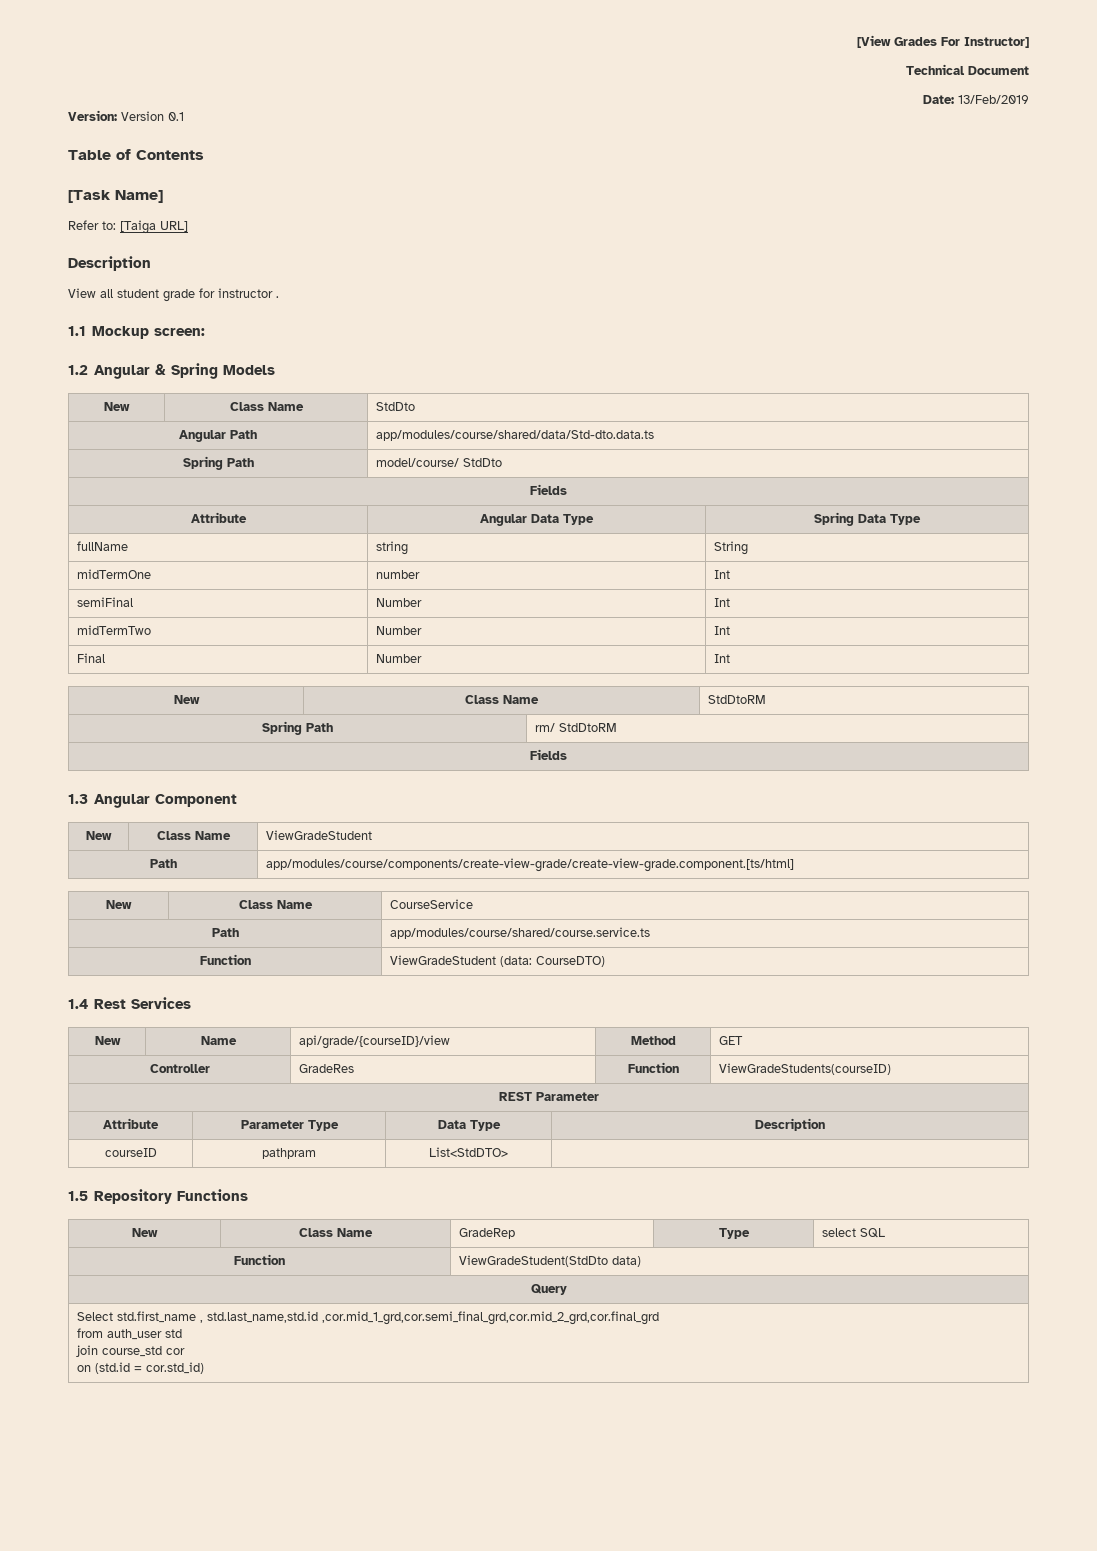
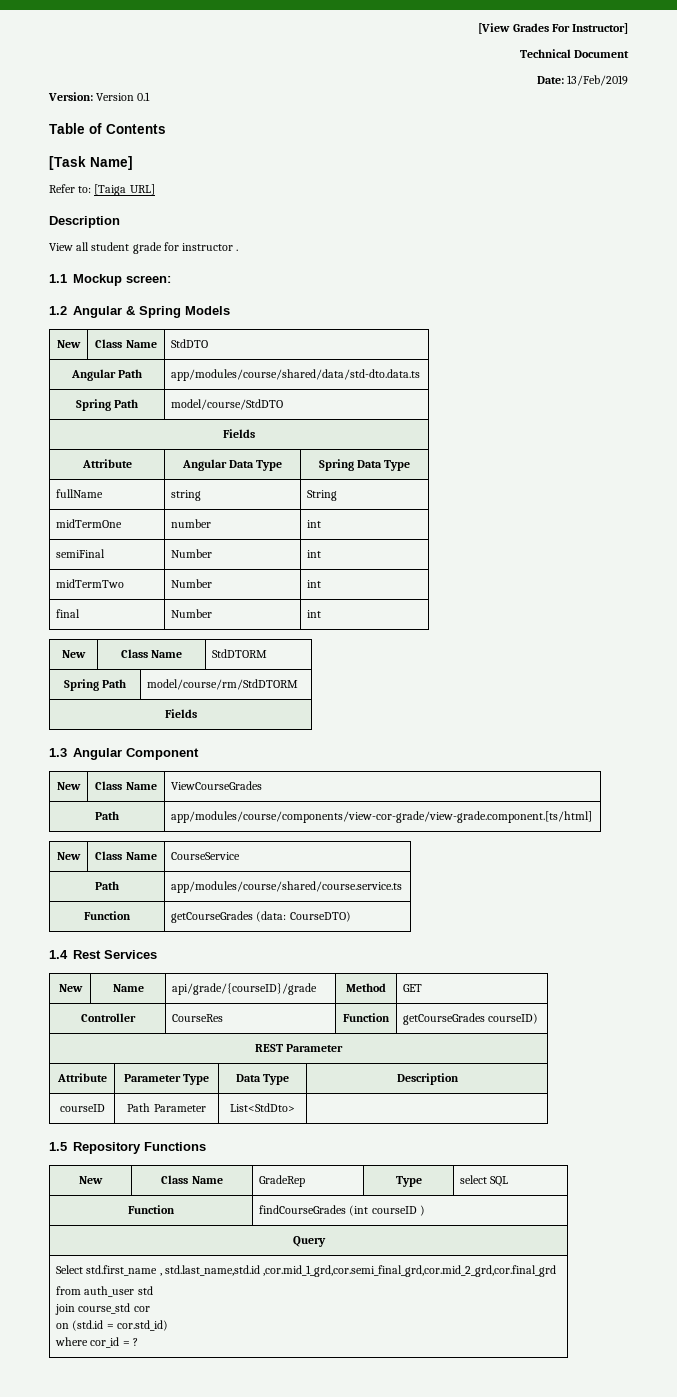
[375,402,415,411] StdDto -> [171,339,209,348] StdDTO
[375,430,654,441] [182,456,254,470] [375,458,502,467] app/modules/course/shared/data/Std-dto.data.ts // Spring Path | model/course/ StdDto -> [171,369,421,381] [75,399,139,411] [171,399,284,410] app/modules/course/shared/data/std-dto.data.ts // Spring Path | model/course/StdDTO
[713,570,730,579] Int -> [307,520,322,528] int
[713,598,730,607] Int -> [307,550,322,558] int
[713,626,730,635] [76,653,105,663] [375,654,422,663] [713,654,730,663] [173,695,200,704] [465,695,539,704] [707,695,766,704] [262,721,333,735] [534,723,617,732] Int // Final | Number | Int // New | Class Name | StdDtoRM // Spring Path | rm/ StdDtoRM -> [307,580,322,588] [56,609,81,618] [171,609,213,618] [307,610,322,618] [62,650,86,658] [120,649,183,658] [212,649,268,658] [63,679,127,691] [147,679,299,690] int // final | Number | int // New | Class Name | StdDTORM // Spring Path | model/course/rm/StdDTORM
[265,830,372,840] [149,859,177,868] [265,858,794,872] ViewGradeStudent // Path | app/modules/course/components/create-view-grade/create-view-grade.component.[ts/html] -> [171,781,263,790] [95,811,119,820] [171,811,593,823] ViewCourseGrades // Path | app/modules/course/components/view-cor-grade/view-grade.component.[ts/html]
[389,955,496,965] ViewGradeStudent -> [171,911,254,923] getCourseGrades
[298,1035,450,1049] api/grade/{courseID}/view -> [172,983,318,995] api/grade/{courseID}/grade
[298,1064,354,1073] [627,1062,679,1073] [718,1063,891,1075] GradeRes | Function | ViewGradeStudents(courseID) -> [172,1014,224,1022] [343,1013,390,1022] [403,1013,539,1025] CourseRes | Function | getCourseGrades courseID)
[262,1148,316,1159] [429,1147,508,1157] pathpram | List<StdDTO> -> [127,1103,206,1112] [230,1103,295,1112] Path Parameter | List<StdDto>
[458,1255,641,1267] ViewGradeStudent(StdDto data) -> [259,1205,425,1216] findCourseGrades (int courseID )
(204, 1368) none -> [55,1337,138,1348] // where cor_id = ?

